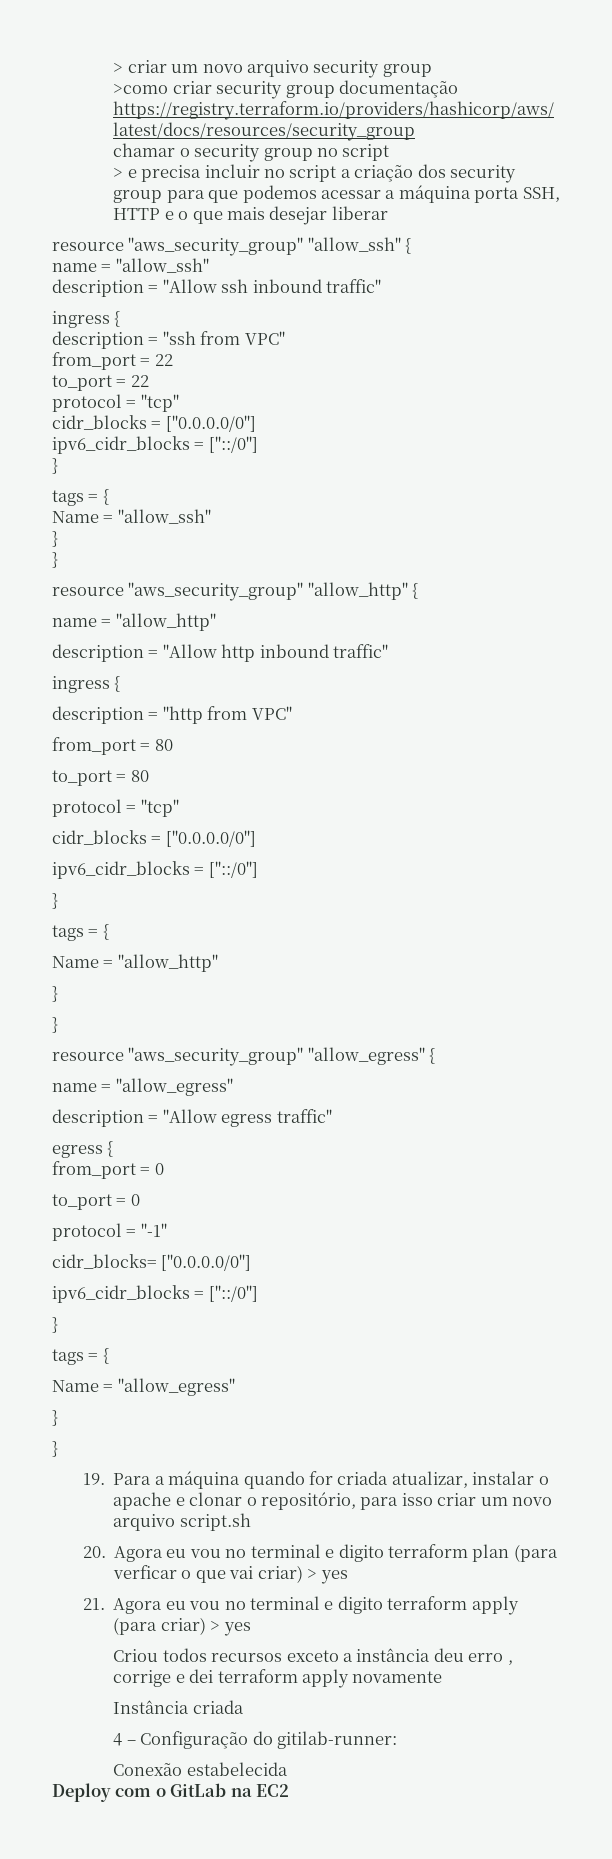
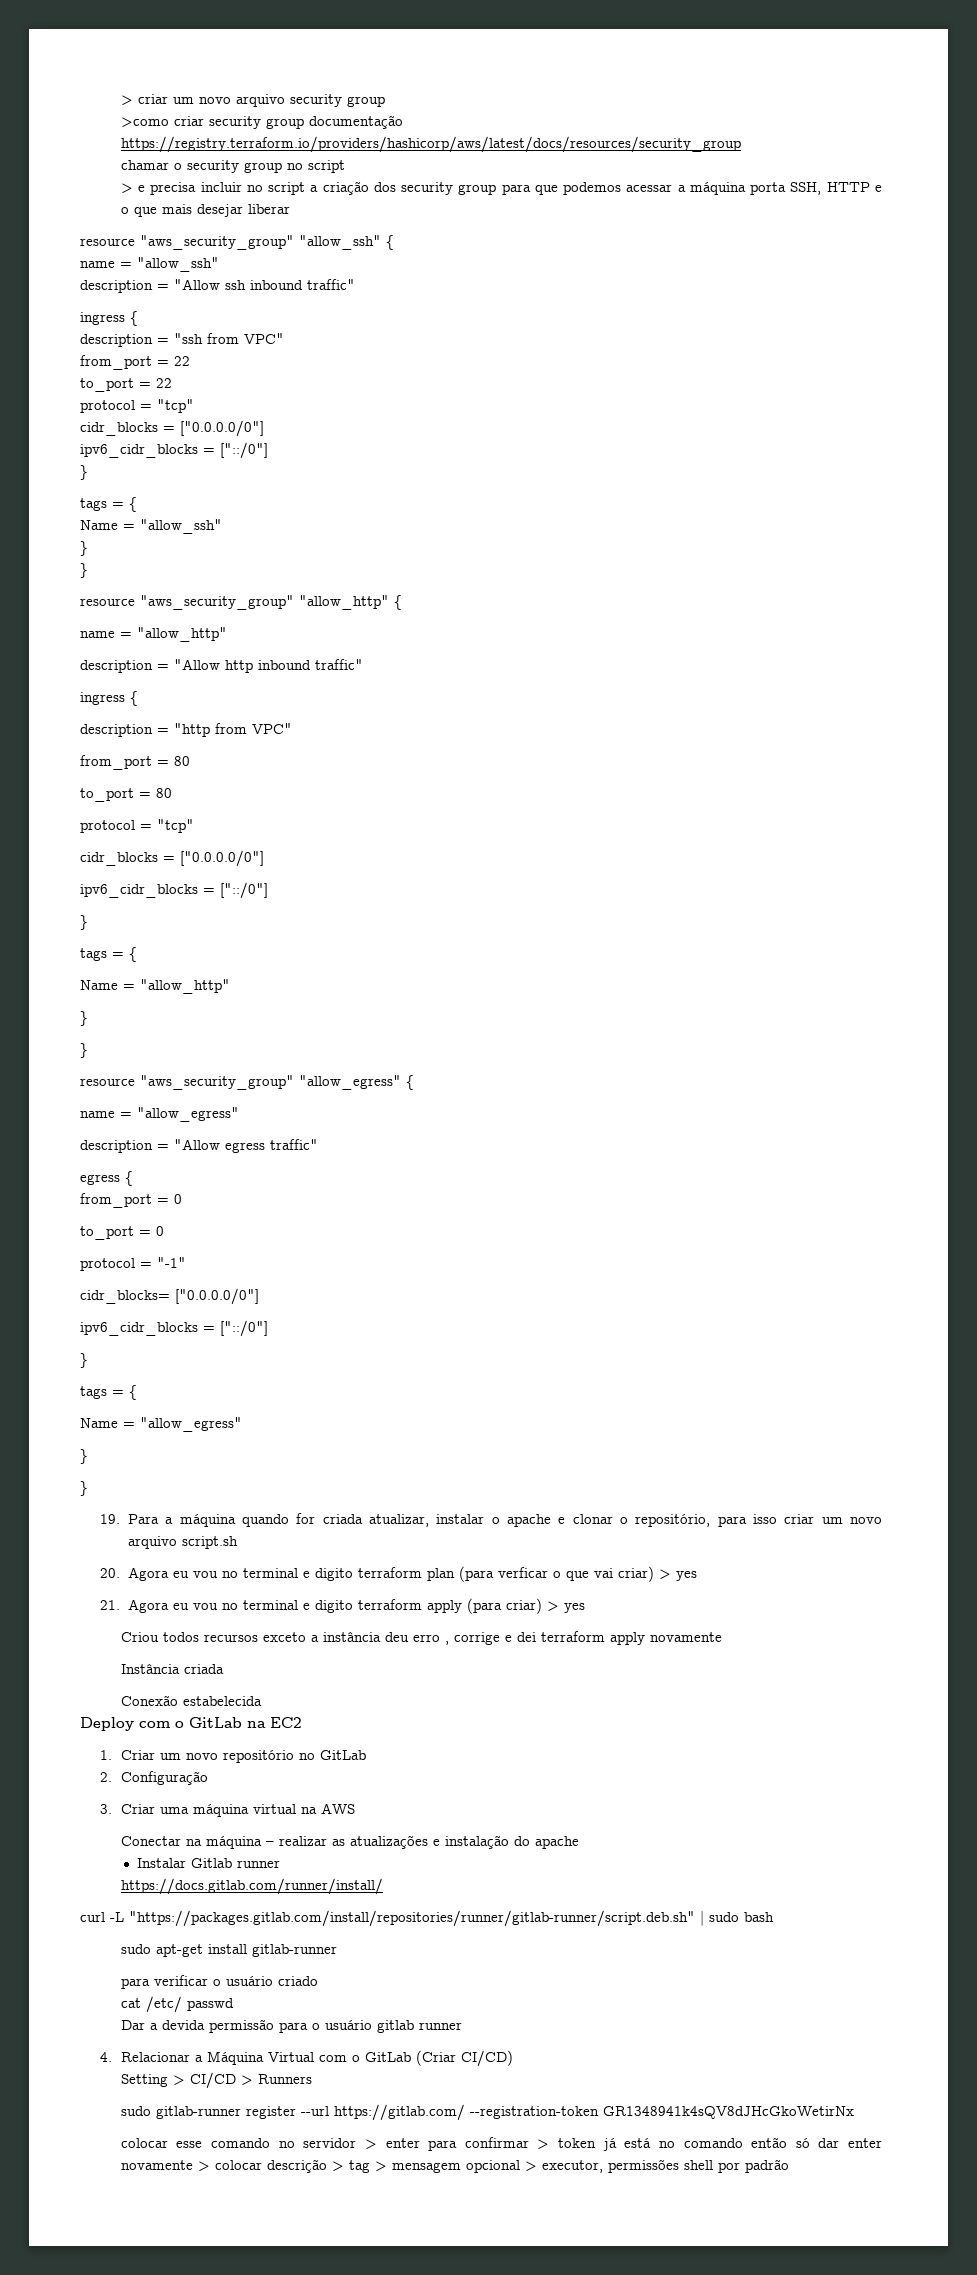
[113,1731,397,1749] // 4 – Configuração do gitilab-runner: -> (224, 1669) none
(290, 1790) none -> [100,1750,366,1763] [100,1771,208,1785] [100,1803,355,1817] [120,1835,579,1849] [137,1858,281,1868] [120,1878,383,1895] [80,1910,774,1927] [120,1944,337,1957] [120,1975,318,1989] [120,1996,234,2013] [120,2019,462,2033] [100,2050,513,2067] [120,2072,312,2089] [120,2104,854,2121] [120,2137,883,2151] [120,2159,789,2173] // 1. Criar um novo repositório no GitLab // 2. Configuração // 3. Criar uma máquina virtual na AWS // Conectar na máquina – realizar as atualizações e instalação do apache // Instalar Gitlab runner // https://docs.gitlab.com/runner/install/ // curl -L "https://packages.gitlab.com/install/repositories/runner/gitlab-runner/script.deb.sh" | sudo bash // sudo apt-get install gitlab-runner // para verificar o usuário criado // cat /etc/ passwd // Dar a devida permissão para o usuário gitlab runner // 4. Relacionar a Máquina Virtual com o GitLab (Criar CI/CD) // Setting > CI/CD > Runners // sudo gitlab-runner register --url https://gitlab.com/ --registration-token GR1348941k4sQV8dJHcGkoWetirNx // colocar esse comando no servidor > enter para confirmar > token já está no comando então só dar enter novamente > colocar descrição > tag > mensagem opcional > executor, permissões shell por padrão

